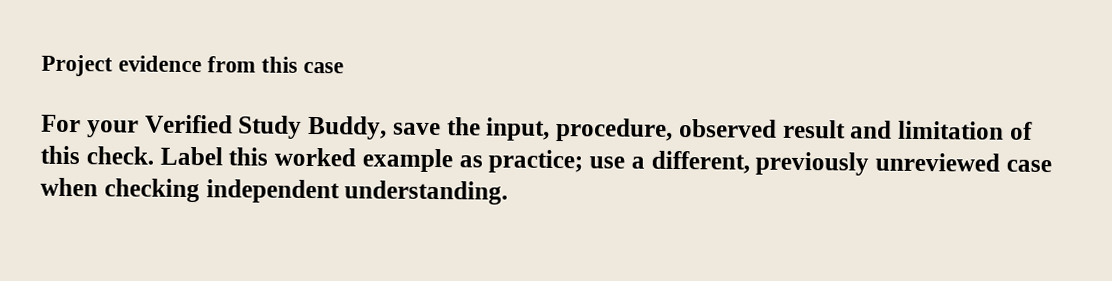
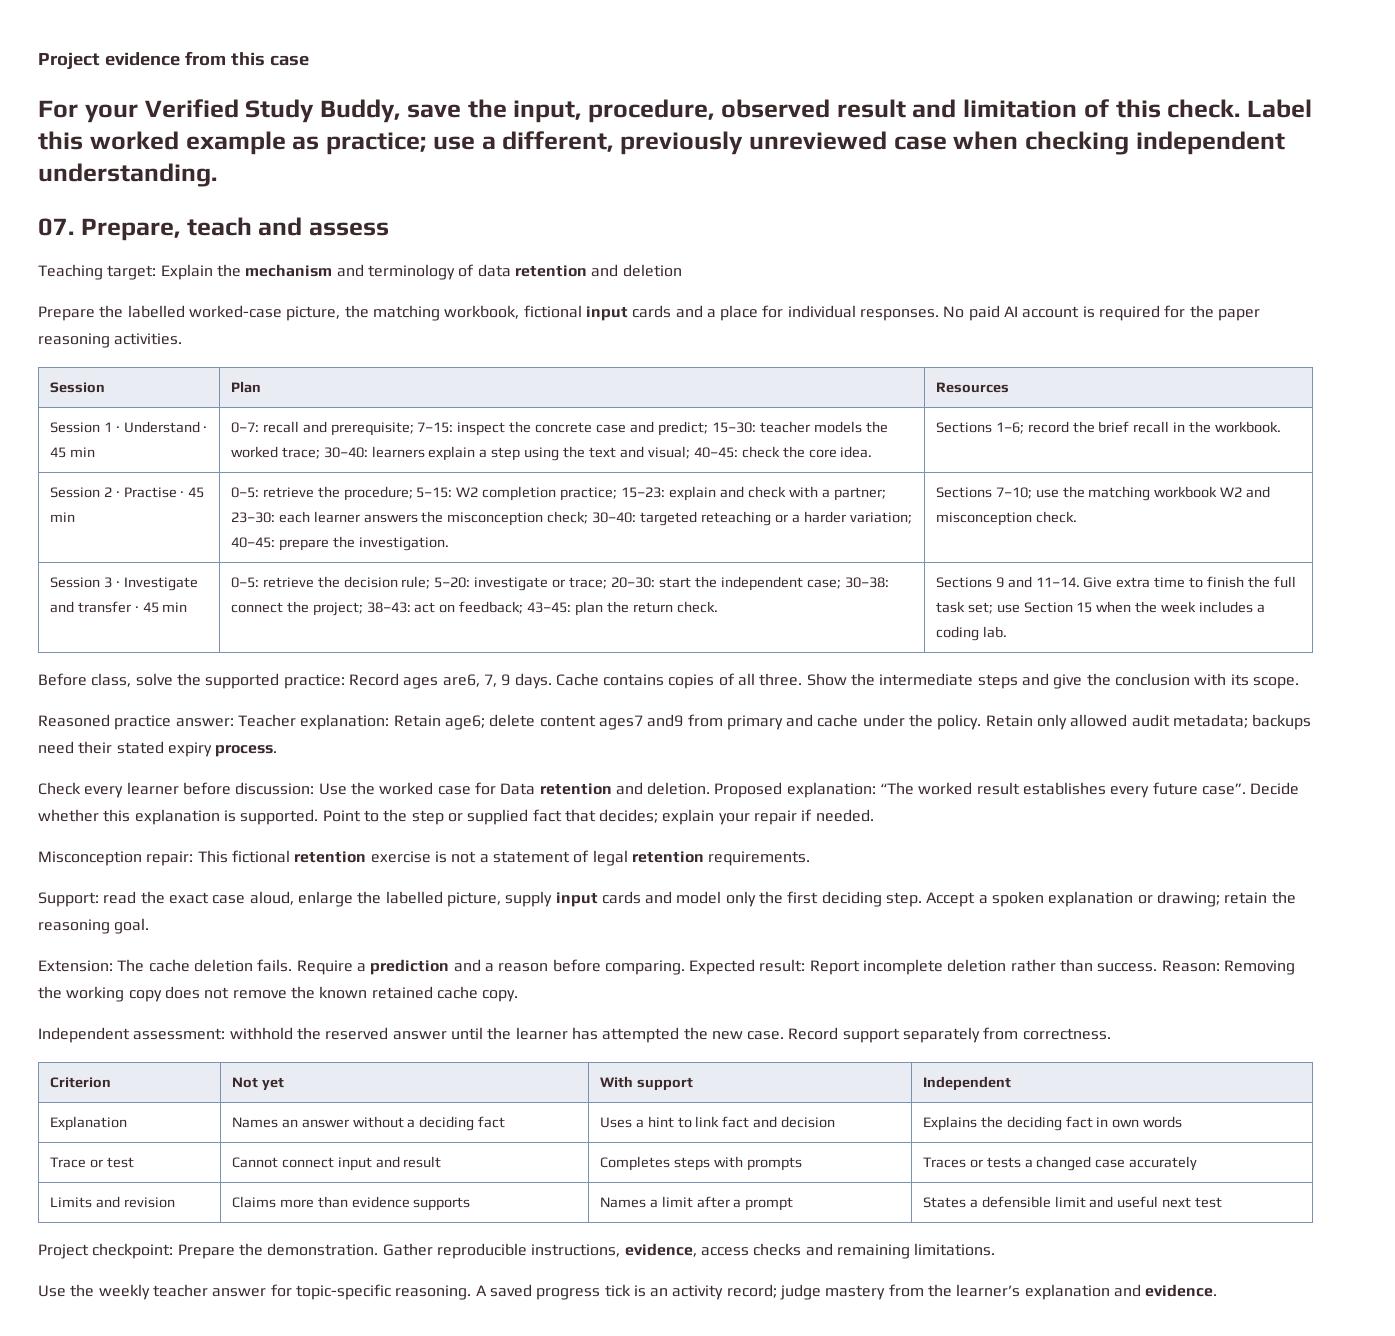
(509, 192) none -> [38,217,389,241] [38,264,682,280] [38,305,1261,321] [38,333,183,348] [49,382,105,393] [230,381,261,393] [935,382,1009,393] [49,421,208,433] [49,447,95,458] [230,421,888,436] [230,446,873,461] [935,421,1282,434] [49,487,205,498] [49,512,75,522] [230,486,886,501] [230,511,912,526] [230,536,449,551] [935,486,1271,501] [935,511,1077,526] [49,577,198,591] [49,601,188,613] [230,576,889,591] [230,601,718,616] [935,576,1296,588] [935,601,1266,614] [935,626,1007,641] [38,673,1299,689] [38,714,1312,730] [38,741,278,757] [38,782,1300,798] [38,809,874,825] [38,850,811,866] [38,891,1296,907] [38,918,150,934] [38,959,1296,975] [38,986,519,1002] [38,1027,1111,1043] [49,1077,111,1088] [231,1077,284,1091] [599,1076,693,1091] [922,1076,1011,1091] [49,1116,127,1131] [231,1116,506,1131] [599,1116,836,1128] [922,1116,1183,1131] [49,1157,134,1168] [231,1156,442,1171] [599,1156,802,1171] [922,1156,1198,1171] [49,1196,175,1208] [231,1196,471,1211] [599,1196,794,1211] [922,1196,1223,1208] [38,1243,996,1259] [38,1284,1218,1300] // 07. Prepare, teach and assess // Teaching target: Explain the mechanism and terminology of data retention and deletion // Prepare the labelled worked-case picture, the matching workbook, fictional input cards and a place for individual responses. No paid AI account is required for the paper reasoning activities. // Session | Plan | Resources // Session 1 · Understand · 45 min | 0–7: recall and prerequisite; 7–15: inspect the concrete case and predict; 15–30: teacher models the worked trace; 30–40: learners explain a step using the text and visual; 40–45: check the core idea. | Sections 1–6; record the brief recall in the workbook. // Session 2 · Practise · 45 min | 0–5: retrieve the procedure; 5–15: W2 completion practice; 15–23: explain and check with a partner; 23–30: each learner answers the misconception check; 30–40: targeted reteaching or a harder variation; 40–45: prepare the investigation. | Sections 7–10; use the matching workbook W2 and misconception check. // Session 3 · Investigate and transfer · 45 min | 0–5: retrieve the decision rule; 5–20: investigate or trace; 20–30: start the independent case; 30–38: connect the project; 38–43: act on feedback; 43–45: plan the return check. | Sections 9 and 11–14. Give extra time to finish the full task set; use Section 15 when the week includes a coding lab. // Before class, solve the supported practice: Record ages are6, 7, 9 days. Cache contains copies of all three. Show the intermediate steps and give the conclusion with its scope. // Reasoned practice answer: Teacher explanation: Retain age6; delete content ages7 and9 from primary and cache under the policy. Retain only allowed audit metadata; backups need their stated expiry process. // Check every learner before discussion: Use the worked case for Data retention and deletion. Proposed explanation: “The worked result establishes every future case”. Decide whether this explanation is supported. Point to the step or supplied fact that decides; explain your repair if needed. // Misconception repair: This fictional retention exercise is not a statement of legal retention requirements. // Support: read the exact case aloud, enlarge the labelled picture, supply input cards and model only the first deciding step. Accept a spoken explanation or drawing; retain the reasoning goal. // Extension: The cache deletion fails. Require a prediction and a reason before comparing. Expected result: Report incomplete deletion rather than success. Reason: Removing the working copy does not remove the known retained cache copy. // Independent assessment: withhold the reserved answer until the learner has attempted the new case. Record support separately from correctness. // Criterion | Not yet | With support | Independent // Explanation | Names an answer without a deciding fact | Uses a hint to link fact and decision | Explains the deciding fact in own words // Trace or test | Cannot connect input and result | Completes steps with prompts | Traces or tests a changed case accurately // Limits and revision | Claims more than evidence supports | Names a limit after a prompt | States a defensible limit and useful next test // Project checkpoint: Prepare the demonstration. Gather reproducible instructions, evidence, access checks and remaining limitations. // Use the weekly teacher answer for topic-specific reasoning. A saved progress tick is an activity record; judge mastery from the learner’s explanation and evidence.

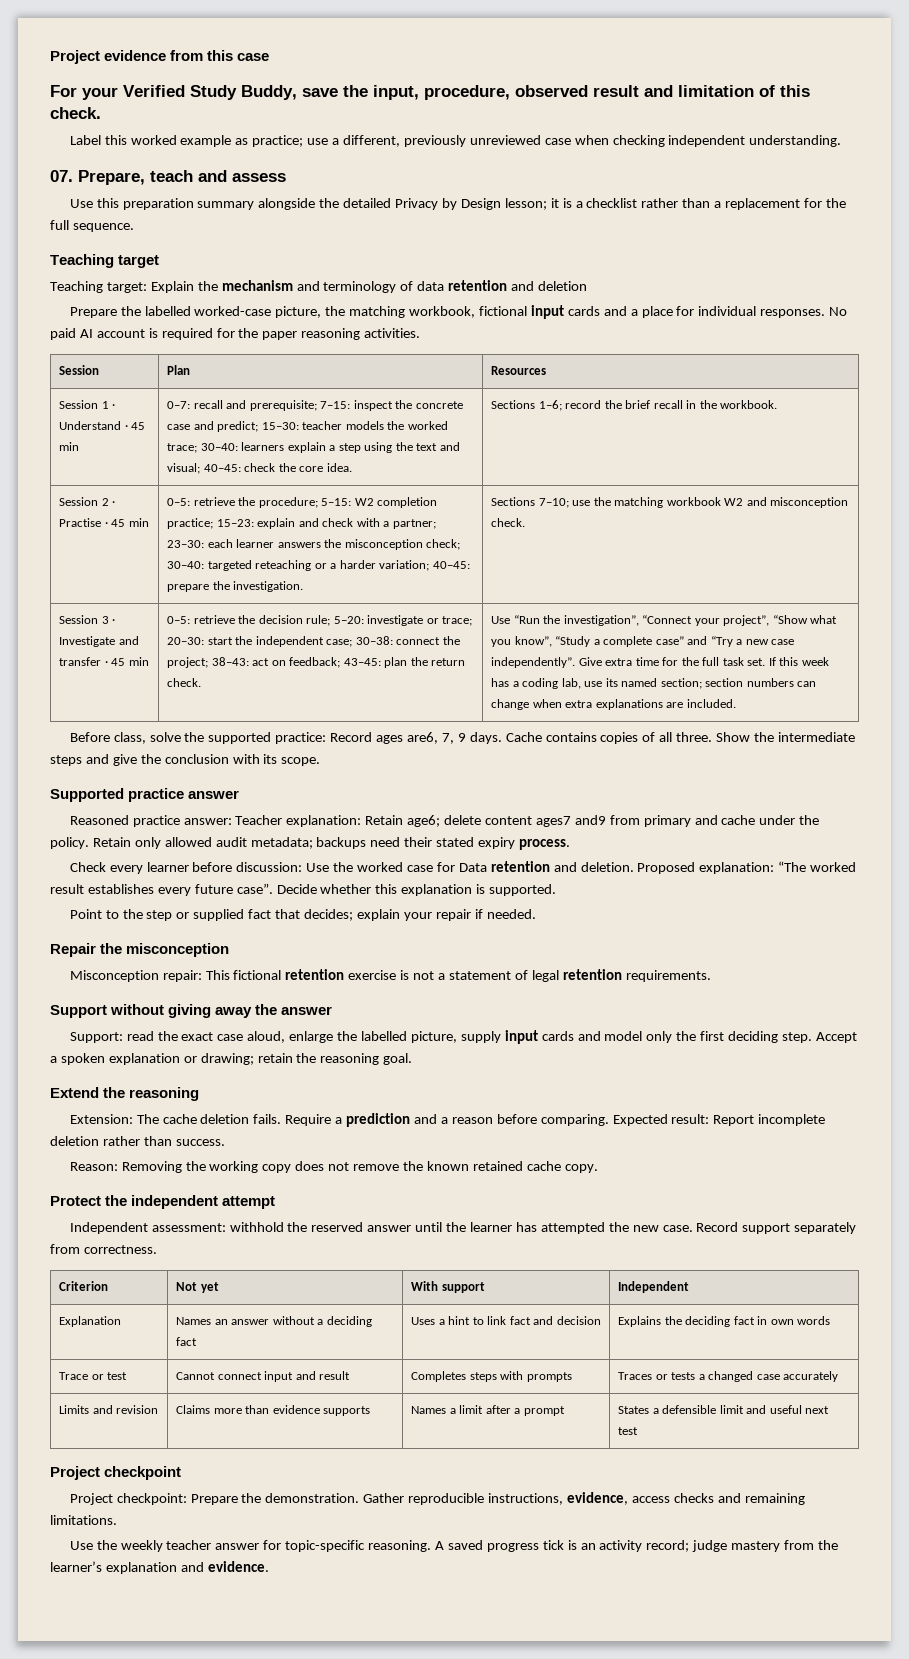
(1241, 108) none -> (101, 113) //
(389, 229) none -> [69,198,846,210] [50,220,134,232] [50,254,160,268] // Use this preparation summary alongside the detailed Privacy by Design lesson; it is a checklist rather than a replacement for the full sequence. // Teaching target
[935,576,1080,588] Sections 9 and 11–14. -> [491,615,838,626] [491,636,795,647] [491,657,576,668] Use “Run the investigation”, “Connect your project”, “Show what you know”, “Study a complete case” and “Try a new case independently”.
[1189,576,1245,588] to finish -> [662,657,679,666] for
[967,601,1266,614] [935,626,1007,641] set; use Section 15 when the week includes a coding lab. -> [747,657,829,666] [491,678,817,689] [491,699,736,710] set. If this week has a coding lab, use its named section; section numbers can change when extra explanations are included.
(1299, 683) none -> [50,788,240,802] // Supported practice answer
(319, 817) none -> (557, 890) //
(874, 815) none -> [50,943,230,957] // Repair the misconception
(811, 858) none -> [50,1004,333,1018] // Support without giving away the answer
(150, 926) none -> [50,1087,200,1101] // Extend the reasoning
(1158, 967) none -> (225, 1142) //
(519, 996) none -> [50,1195,276,1209] // Protect the independent attempt
(1223, 1202) none -> [50,1466,182,1480] // Project checkpoint

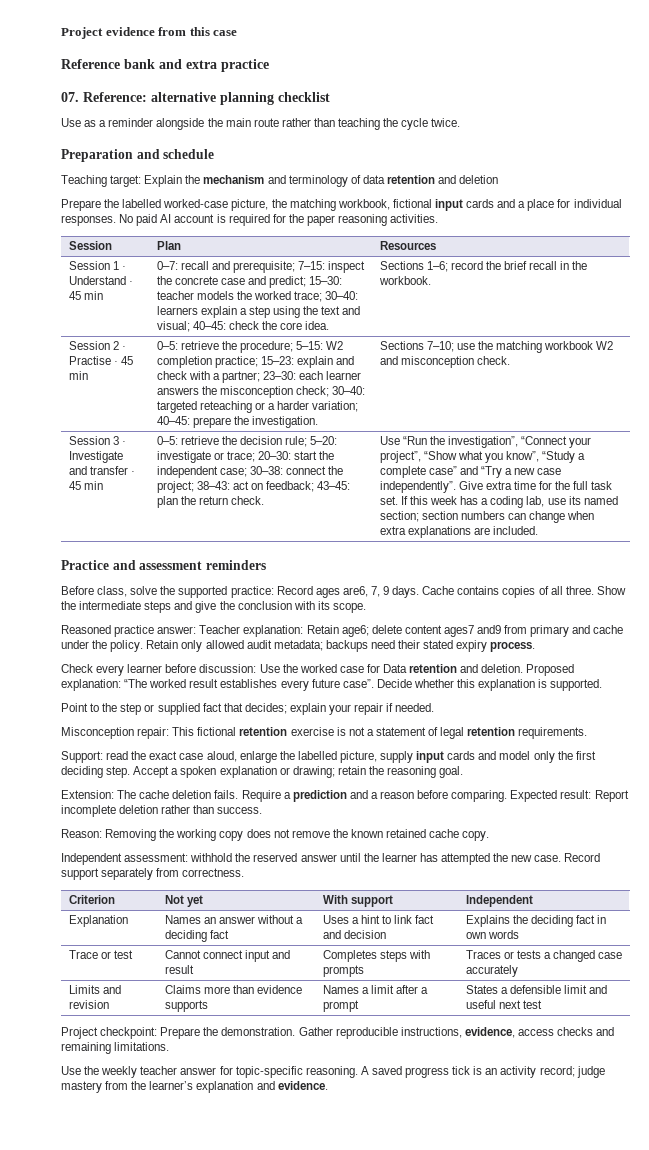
[50,85,810,100] [50,107,101,119] [69,135,842,147] [50,170,286,185] [69,198,846,210] [50,220,134,232] [50,254,160,268] For your Verified Study Buddy, save the input, procedure, observed result and limitation of this check. // Label this worked example as practice; use a different, previously unreviewed case when checking independent understanding. // 07. Prepare, teach and assess // Use this preparation summary alongside the detailed Privacy by Design lesson; it is a checklist rather than a replacement for the full sequence. // Teaching target -> [61,59,269,72] [61,92,330,105] [61,118,461,130] [61,149,215,162] Reference bank and extra practice // 07. Reference: alternative planning checklist // Use as a reminder alongside the main route rather than teaching the cycle twice. // Preparation and schedule
(736, 703) none -> [61,560,266,570] // Practice and assessment reminders
[50,788,240,802] // Supported practice answer -> (366, 608) none
[50,943,230,957] // Repair the misconception -> (435, 707) none
[50,1004,333,1018] // Support without giving away the answer -> (588, 733) none
[50,1087,200,1101] // Extend the reasoning -> (464, 772) none
[50,1195,276,1209] // Protect the independent attempt -> (490, 836) none
[50,1466,182,1480] // Project checkpoint -> (542, 1004) none

